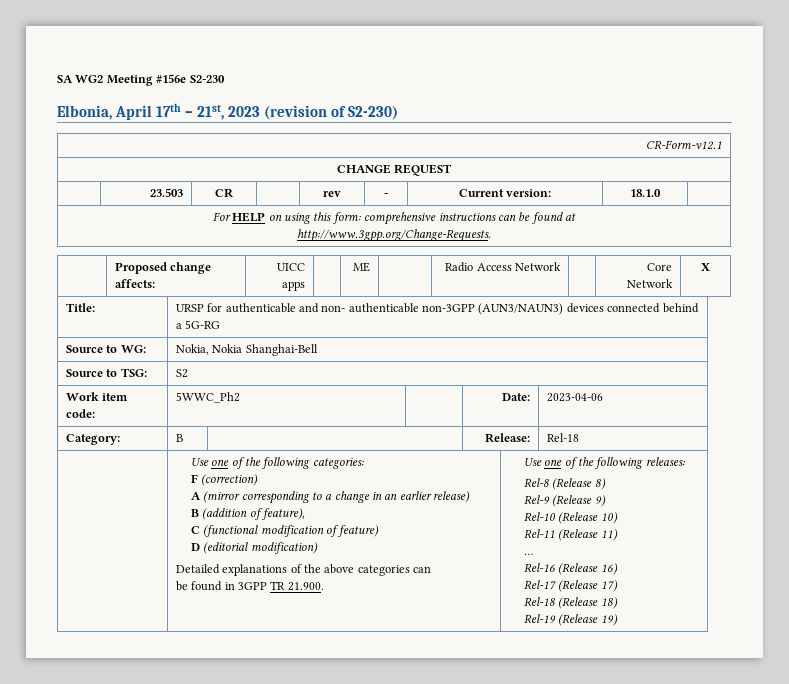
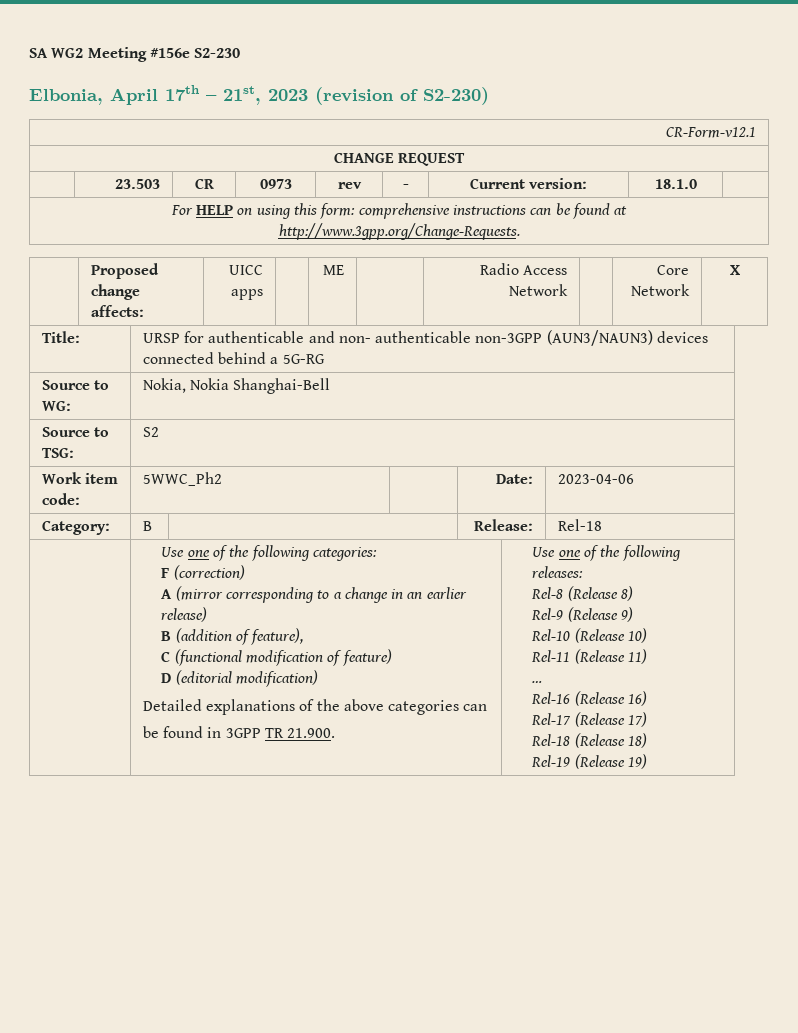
(233, 193) none -> [259,179,292,189] 0973

